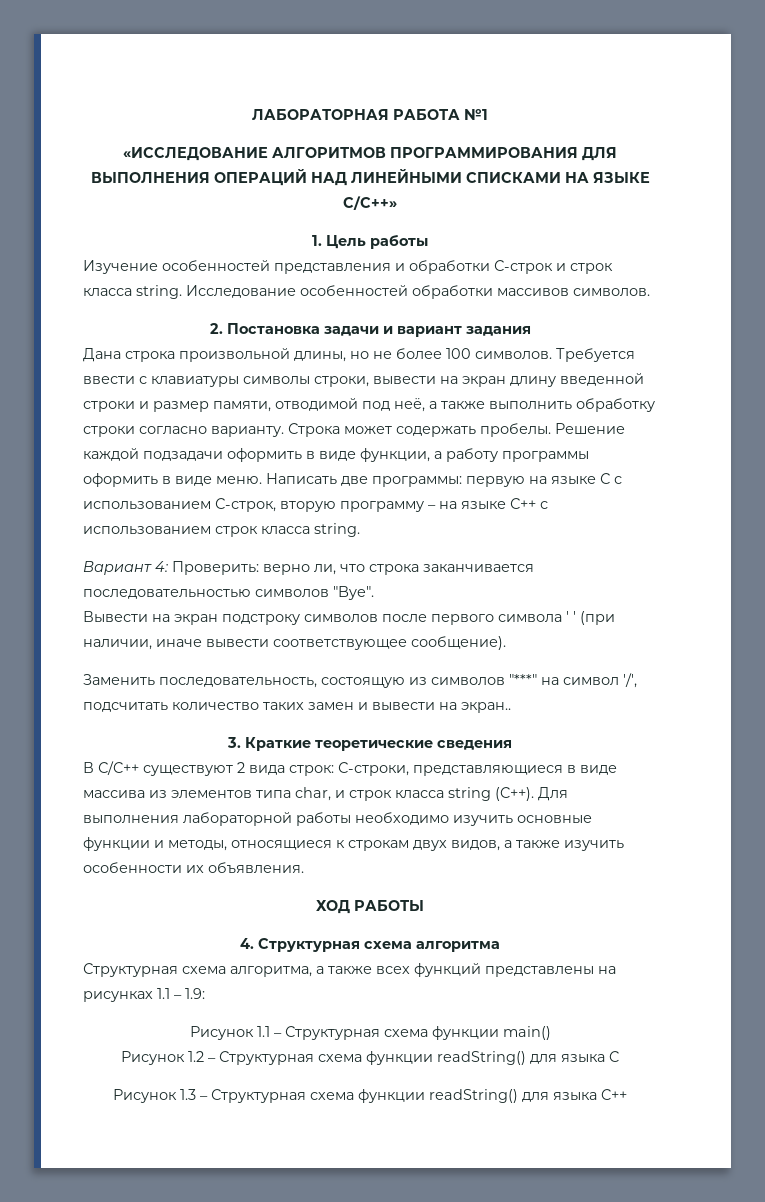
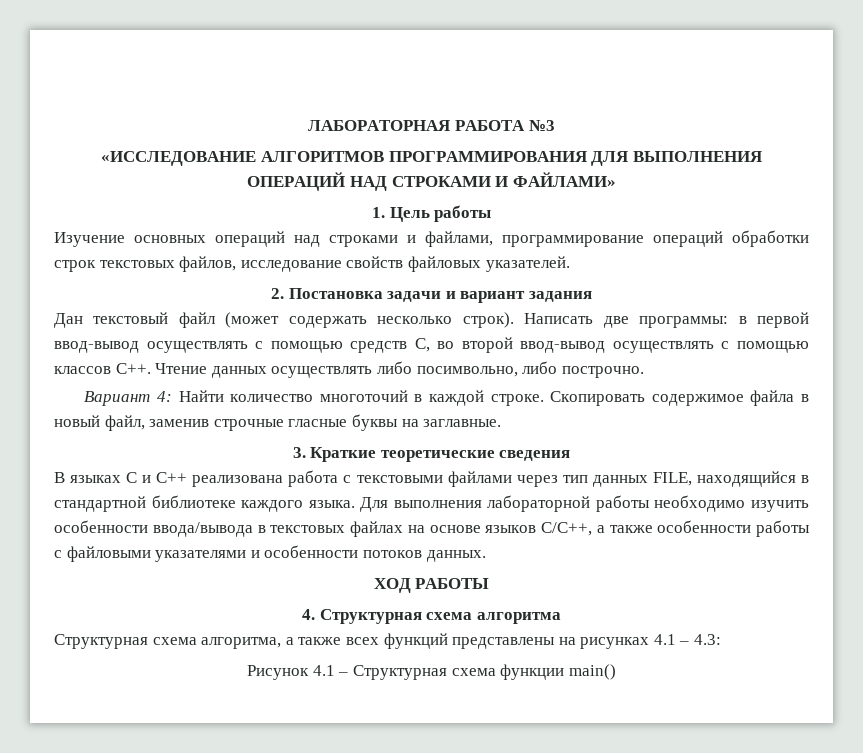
[464,109,488,120] №1 -> [528,120,555,131] №3
[350,169,650,183] [343,196,397,210] ЛИНЕЙНЫМИ СПИСКАМИ НА ЯЗЫКЕ С/С++» -> [391,172,616,187] СТРОКАМИ И ФАЙЛАМИ»
[162,260,613,274] [83,285,650,299] особенностей представления и обработки С-строк и строк класса string. Исследование особенностей обработки массивов символов. -> [134,230,809,247] [54,256,570,272] основных операций над строками и файлами, программирование операций обработки строк текстовых файлов, исследование свойств файловых указателей.
[83,348,635,362] [83,373,644,387] [83,398,655,412] [83,423,625,437] [83,448,589,462] [83,473,622,487] [83,498,548,512] [83,523,360,537] [83,561,534,575] [83,586,374,600] [83,611,615,625] [83,636,506,650] [83,673,637,688] [83,702,511,713] Дана строка произвольной длины, но не более 100 символов. Требуется ввести с клавиатуры символы строки, вывести на экран длину введенной строки и размер памяти, отводимой под неё, а также выполнить обработку строки согласно варианту. Строка может содержать пробелы. Решение каждой подзадачи оформить в виде функции, а работу программы оформить в виде меню. Написать две программы: первую на языке С с использованием С-строк, вторую программу – на языке С++ с использованием строк класса string. // Вариант 4: Проверить: верно ли, что строка заканчивается последовательностью символов "Bye". // Вывести на экран подстроку символов после первого символа ' ' (при наличии, иначе вывести соответствующее сообщение). // Заменить последовательность, состоящую из символов "***" на символ '/', подсчитать количество таких замен и вывести на экран.. -> [54,312,810,328] [54,337,809,353] [54,361,644,378] [84,390,809,406] [54,414,502,431] Дан текстовый файл (может содержать несколько строк). Написать две программы: в первой ввод-вывод осуществлять с помощью средств С, во второй ввод-вывод осуществлять с помощью классов С++. Чтение данных осуществлять либо посимвольно, либо построчно. // Вариант 4: Найти количество многоточий в каждой строке. Скопировать содержимое файла в новый файл, заменив строчные гласные буквы на заглавные.
[98,761,617,776] [83,787,534,801] С/C++ существуют 2 вида строк: С-строки, представляющиеся в виде массива из элементов типа char, и строк класса string (C++). -> [70,470,810,487] [54,495,355,512] языках С и C++ реализована работа с текстовыми файлами через тип данных FILE, находящийся в стандартной библиотеке каждого языка.
[517,815,592,824] [83,837,624,851] [83,862,304,873] основные функции и методы, относящиеся к строкам двух видов, а также изучить особенности их объявления. -> [54,520,810,537] [54,545,486,562] особенности ввода/вывода в текстовых файлах на основе языков C/C++, а также особенности работы с файловыми указателями и особенности потоков данных.
[157,988,205,999] [189,1026,270,1040] 1.1 – 1.9: // Рисунок 1.1 -> [653,634,722,645] [247,665,335,680] 4.1 – 4.3: // Рисунок 4.1
[121,1051,619,1065] [113,1089,627,1103] // Рисунок 1.2 – Структурная схема функции readString() для языка C // Рисунок 1.3 – Структурная схема функции readString() для языка C++ -> (616, 672) none

